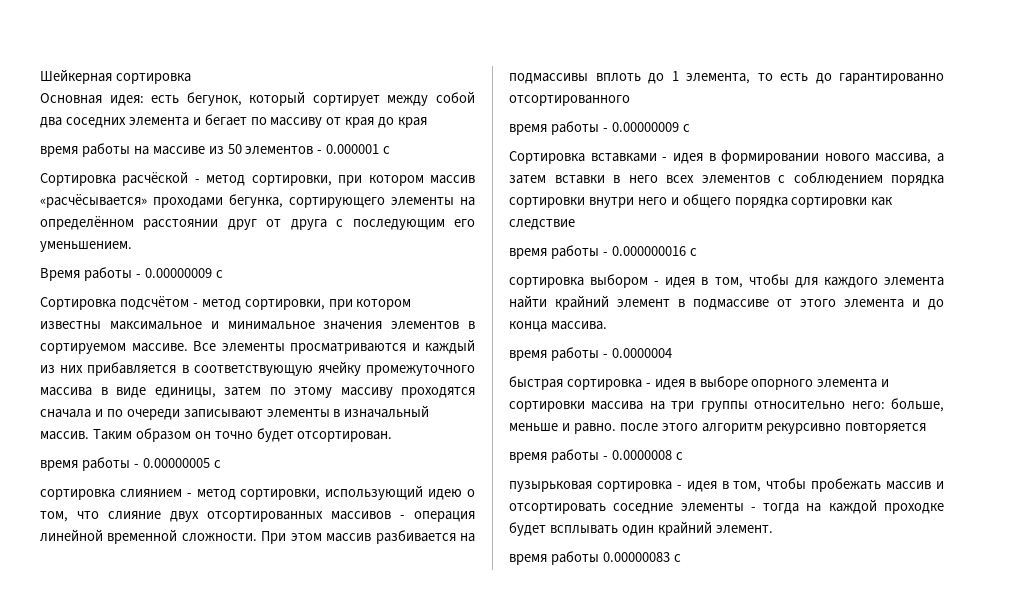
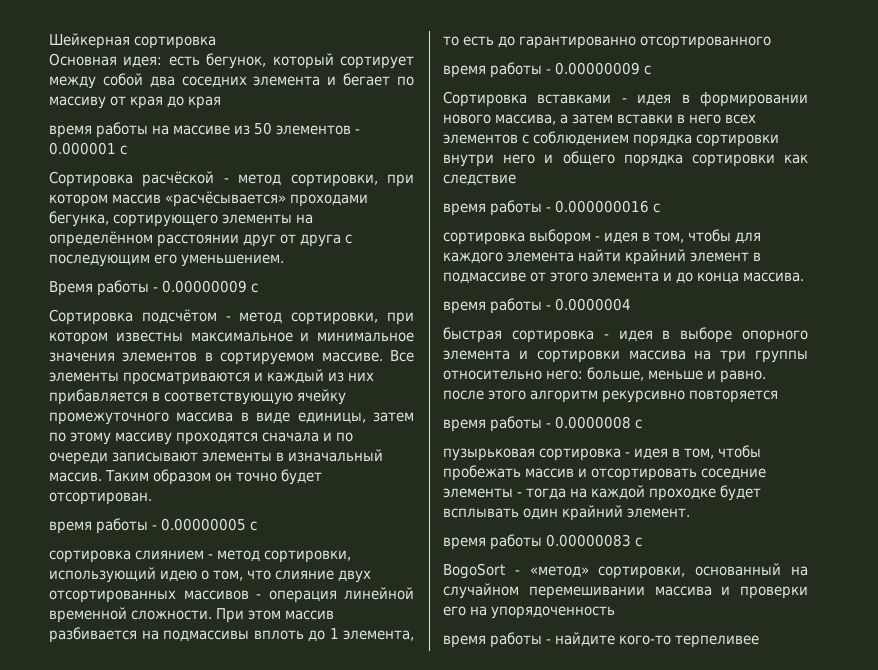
(681, 558) none -> [443,563,808,579] [443,583,808,599] [443,606,615,619] [443,632,759,648] // BogoSort - «метод» сортировки, основанный на случайном перемешивании массива и проверки его на упорядоченность // время работы - найдите кого-то терпеливее

